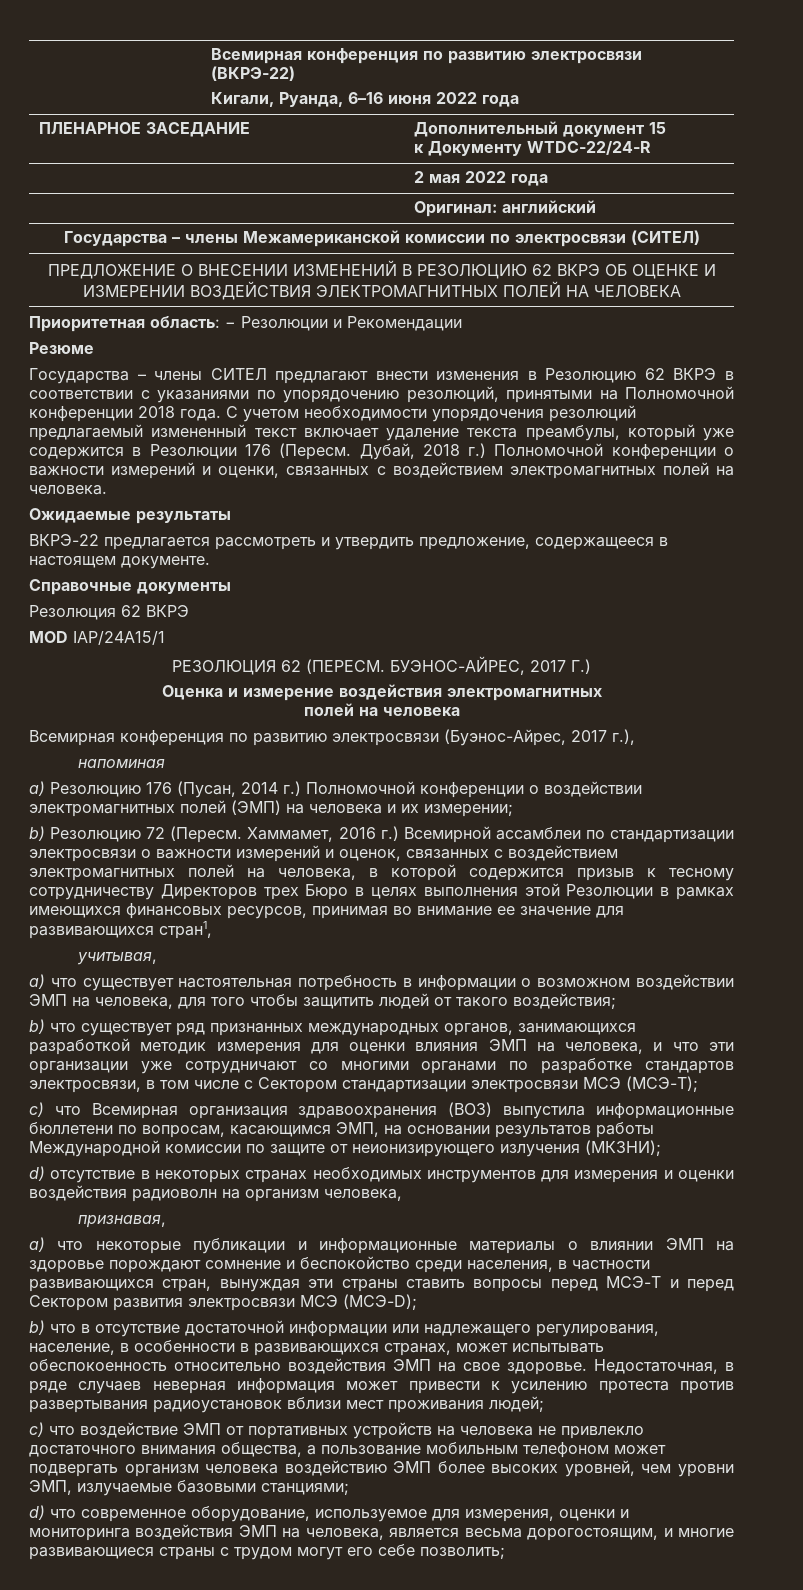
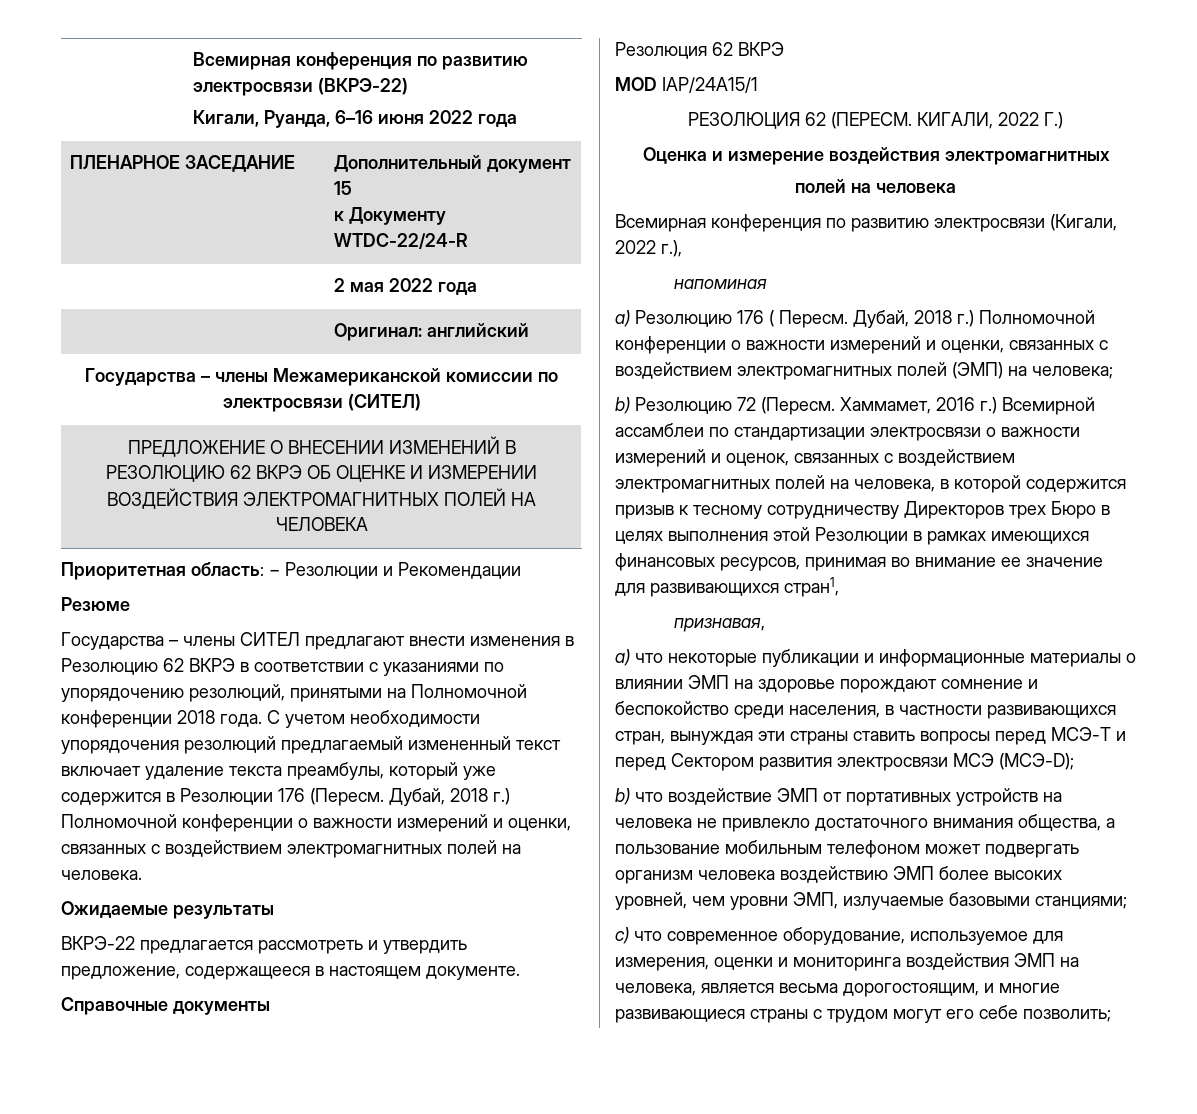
[390,656,566,675] БУЭНОС-АЙРЕС, 2017 -> [917,112,1039,129] КИГАЛИ, 2022
[444,729,607,746] (Буэнос-Айрес, 2017 -> [1050,214,1117,231] [615,240,656,254] (Кигали, 2022
[177,781,642,798] [29,800,513,817] (Пусан, 2014 г.) Полномочной конференции о воздействии электромагнитных полей (ЭМП) на человека и их измерении; -> [769,310,1095,328] [615,336,1108,354] [615,362,1113,380] ( Пересм. Дубай, 2018 г.) Полномочной конференции о важности измерений и оценки, связанных с воздействием электромагнитных полей (ЭМП) на человека;
[77,952,158,965] [29,974,734,991] [29,993,616,1009] [29,1019,636,1036] [29,1038,734,1055] [29,1058,734,1074] [29,1076,698,1093] [29,1102,734,1119] [29,1122,654,1138] [29,1140,661,1157] [29,1166,734,1183] [29,1185,402,1202] // учитывая, // a) что существует настоятельная потребность в информации о возможном воздействии ЭМП на человека, для того чтобы защитить людей от такого воздействия; // b) что существует ряд признанных международных органов, занимающихся разработкой методик измерения для оценки влияния ЭМП на человека, и что эти организации уже сотрудничают со многими органами по разработке стандартов электросвязи, в том числе с Сектором стандартизации электросвязи МСЭ (МСЭ-Т); // c) что Всемирная организация здравоохранения (ВОЗ) выпустила информационные бюллетени по вопросам, касающимся ЭМП, на основании результатов работы Международной комиссии по защите от неионизирующего излучения (МКЗНИ); // d) отсутствие в некоторых странах необходимых инструментов для измерения и оценки воздействия радиоволн на организм человека, -> (839, 587) none
[81,1320,659,1337] [29,1340,604,1356] [29,1358,734,1375] [29,1378,734,1394] [29,1396,544,1413] [29,1422,75,1437] в отсутствие достаточной информации или надлежащего регулирования, население, в особенности в развивающихся странах, может испытывать обеспокоенность относительно воздействия ЭМП на свое здоровье. Недостаточная, в ряде случаев неверная информация может привести к усилению протеста против развертывания радиоустановок вблизи мест проживания людей; // c) что -> (663, 797) none
[29,1505,45,1520] d) -> [615,927,629,944] c)

